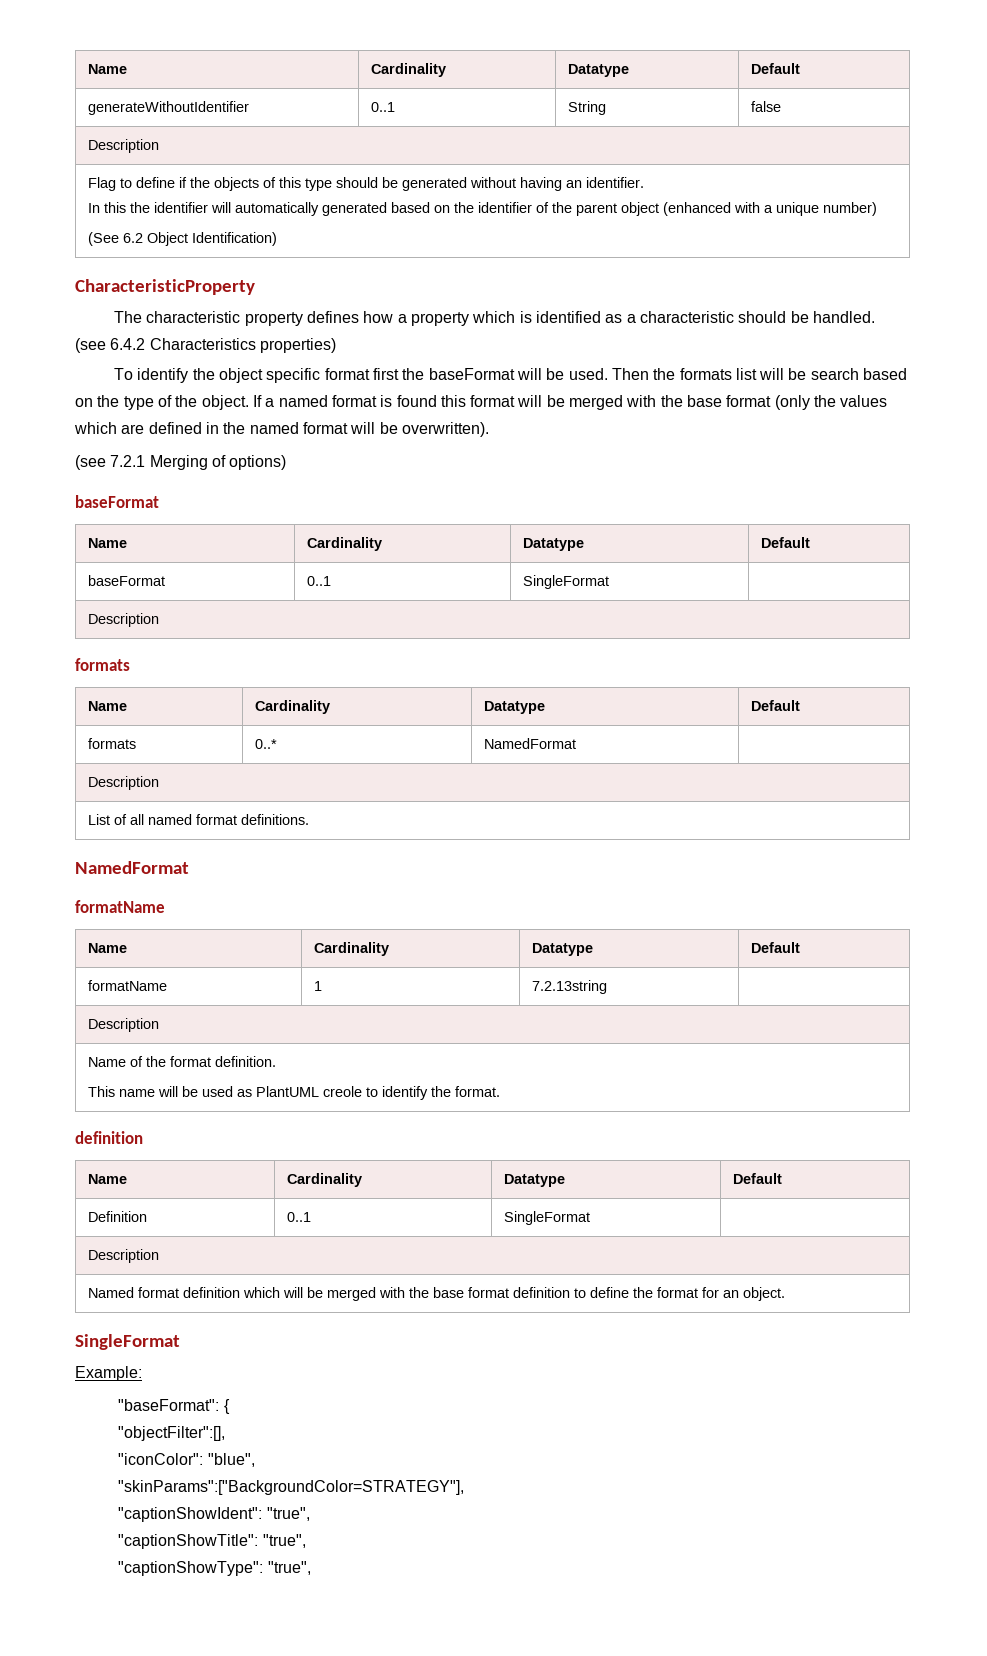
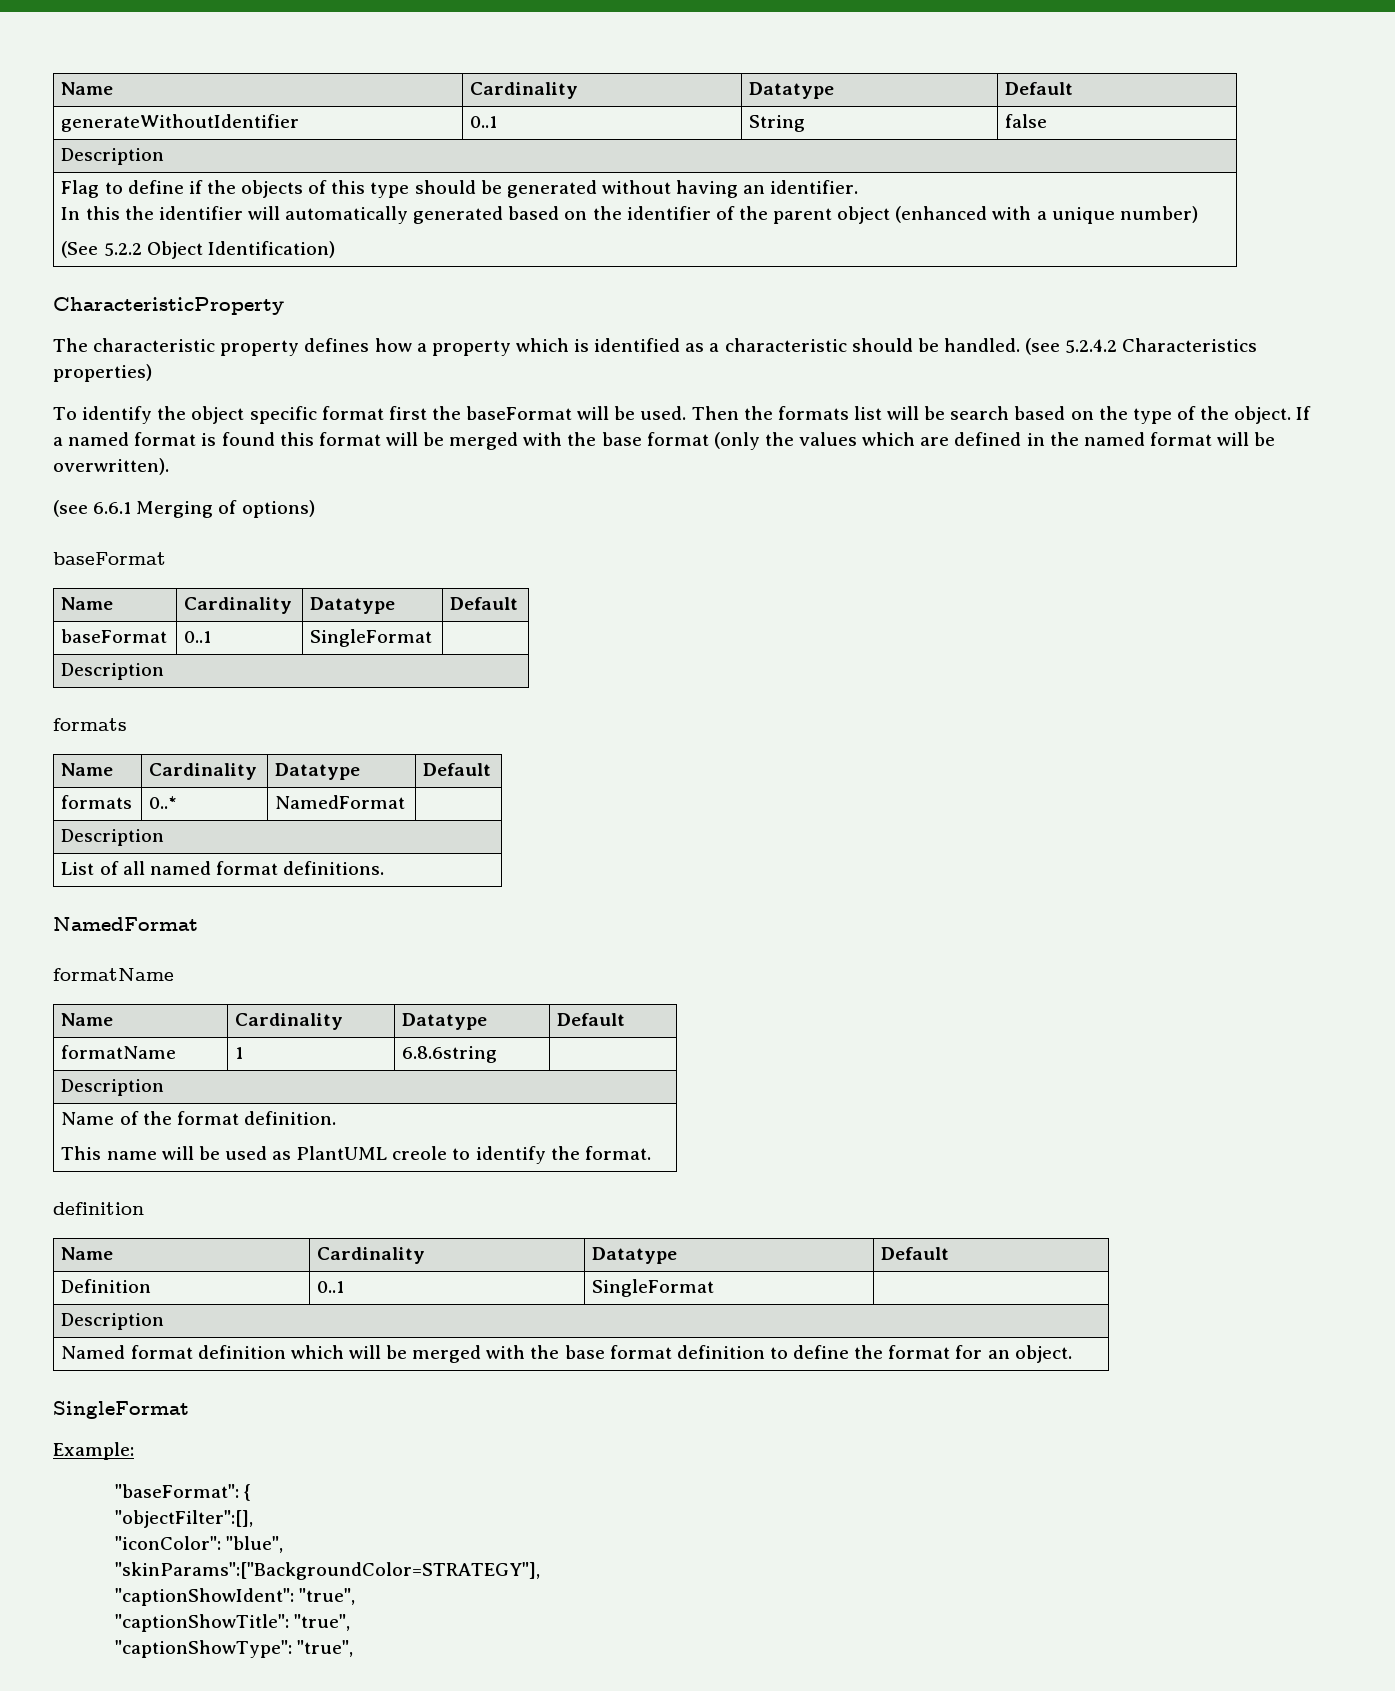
[122,233,143,243] 6.2 -> [103,243,142,256] 5.2.2
[110,338,146,350] 6.4.2 -> [1065,339,1118,353] 5.2.4.2
[110,455,146,467] 7.2.1 -> [93,502,132,514] 6.6.1
[531,980,607,994] 7.2.13string -> [402,1046,498,1063] 6.8.6string

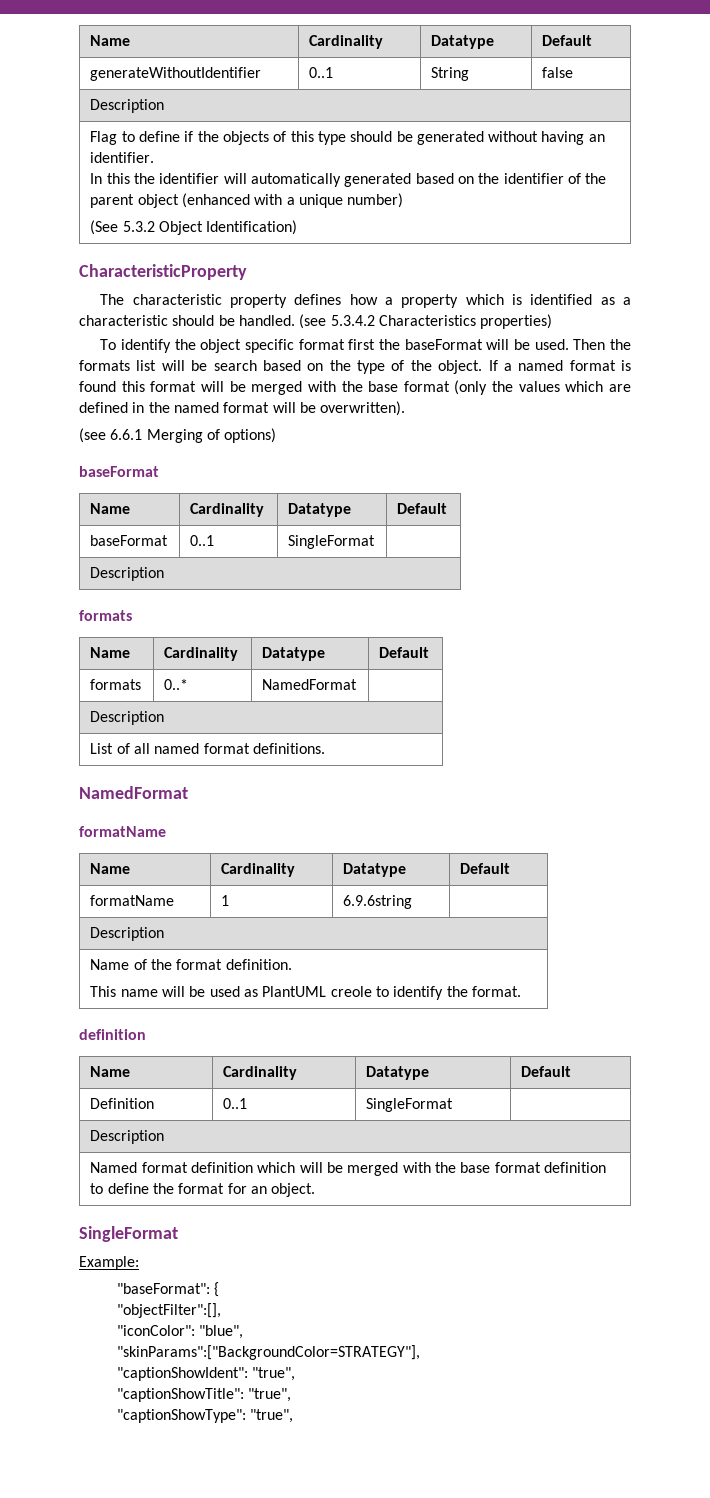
[103,243,142,256] 5.2.2 -> [122,221,155,232] 5.3.2
[1065,339,1118,353] 5.2.4.2 -> [330,315,375,326] 5.3.4.2
[402,1046,498,1063] 6.8.6string -> [343,895,413,909] 6.9.6string

